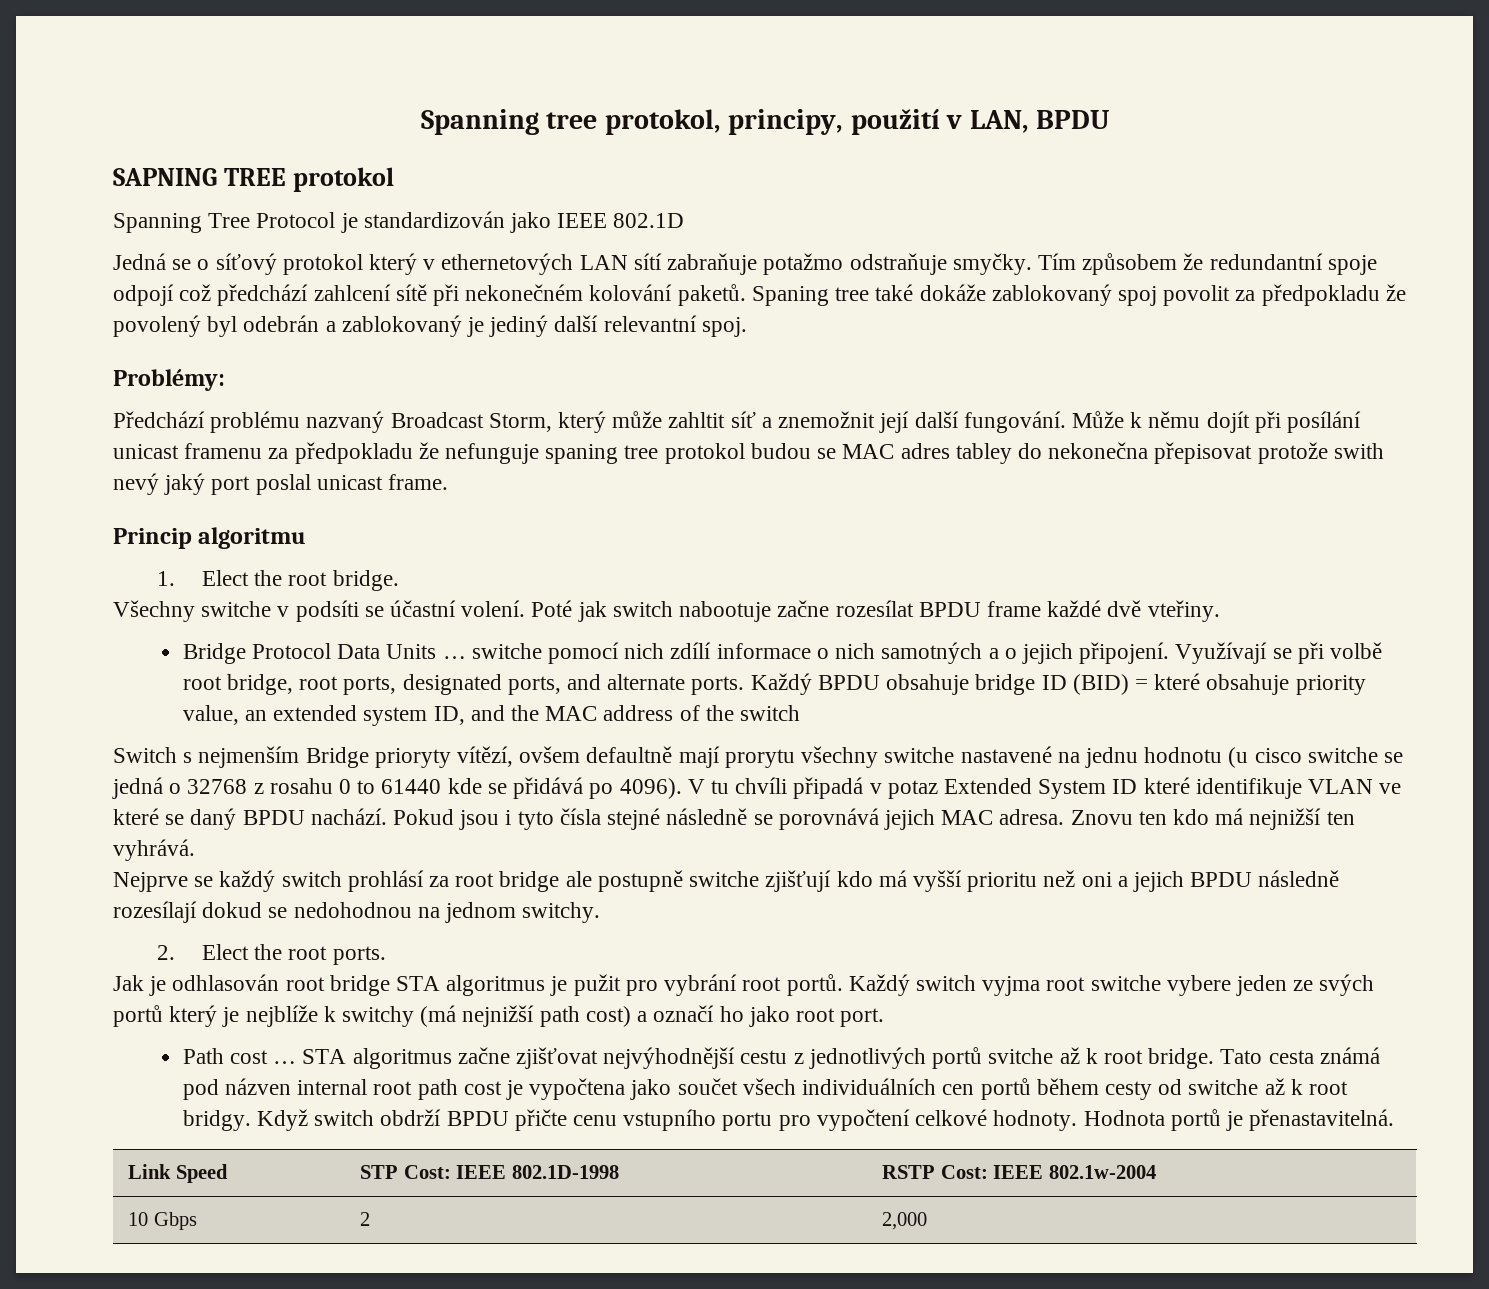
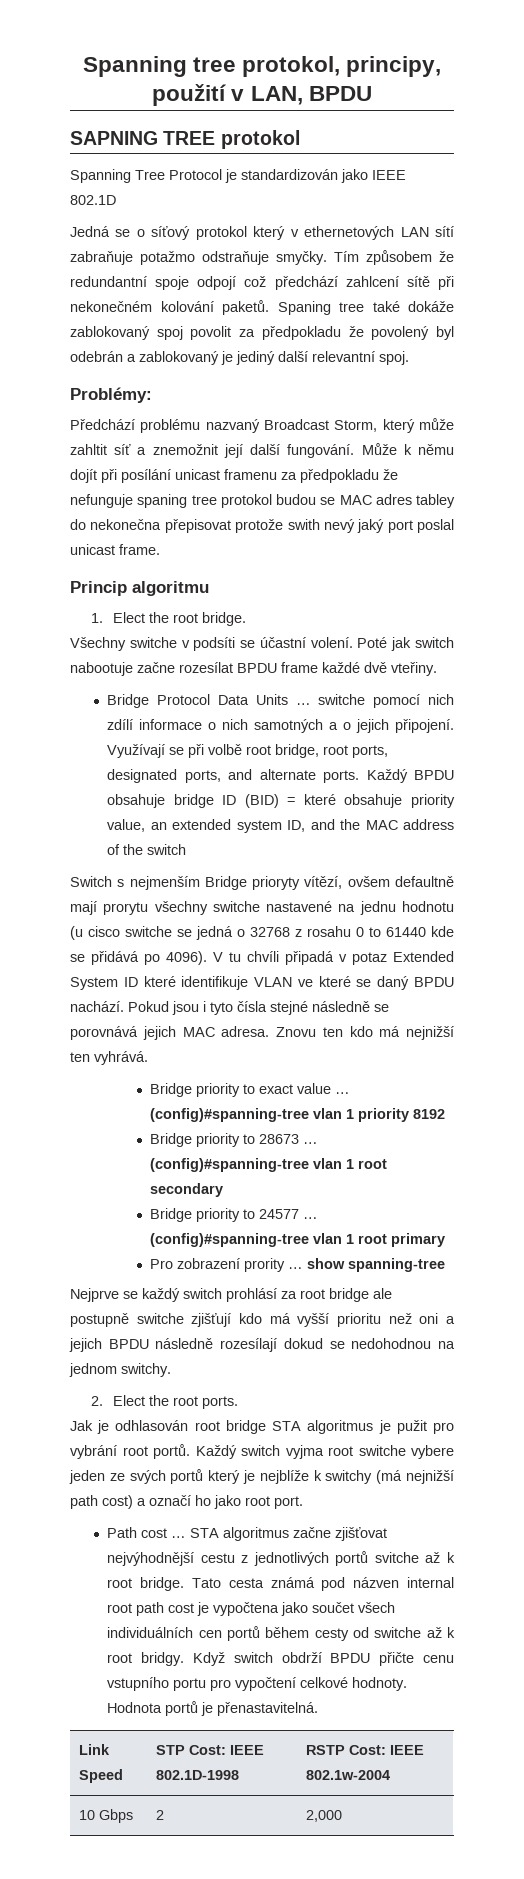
(195, 850) none -> [149,1083,350,1097] [149,1108,445,1122] [149,1133,318,1147] [149,1158,387,1172] [149,1183,223,1197] [149,1208,318,1222] [149,1233,445,1247] [149,1258,445,1272] // Bridge priority to exact value … (config)#spanning-tree vlan 1 priority 8192 // Bridge priority to 28673 … (config)#spanning-tree vlan 1 root secondary // Bridge priority to 24577 … (config)#spanning-tree vlan 1 root primary // Pro zobrazení prority … show spanning-tree

